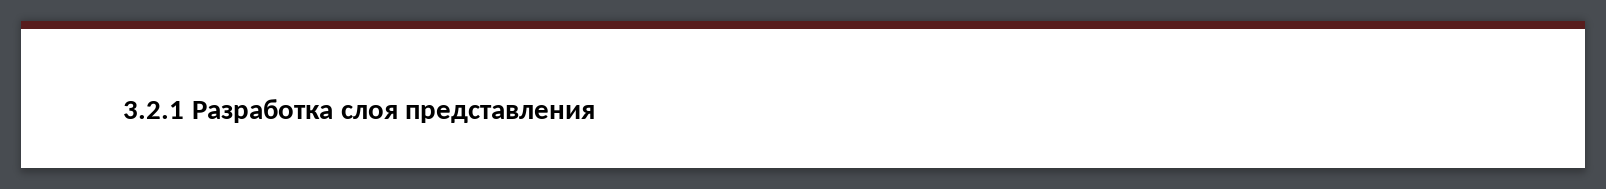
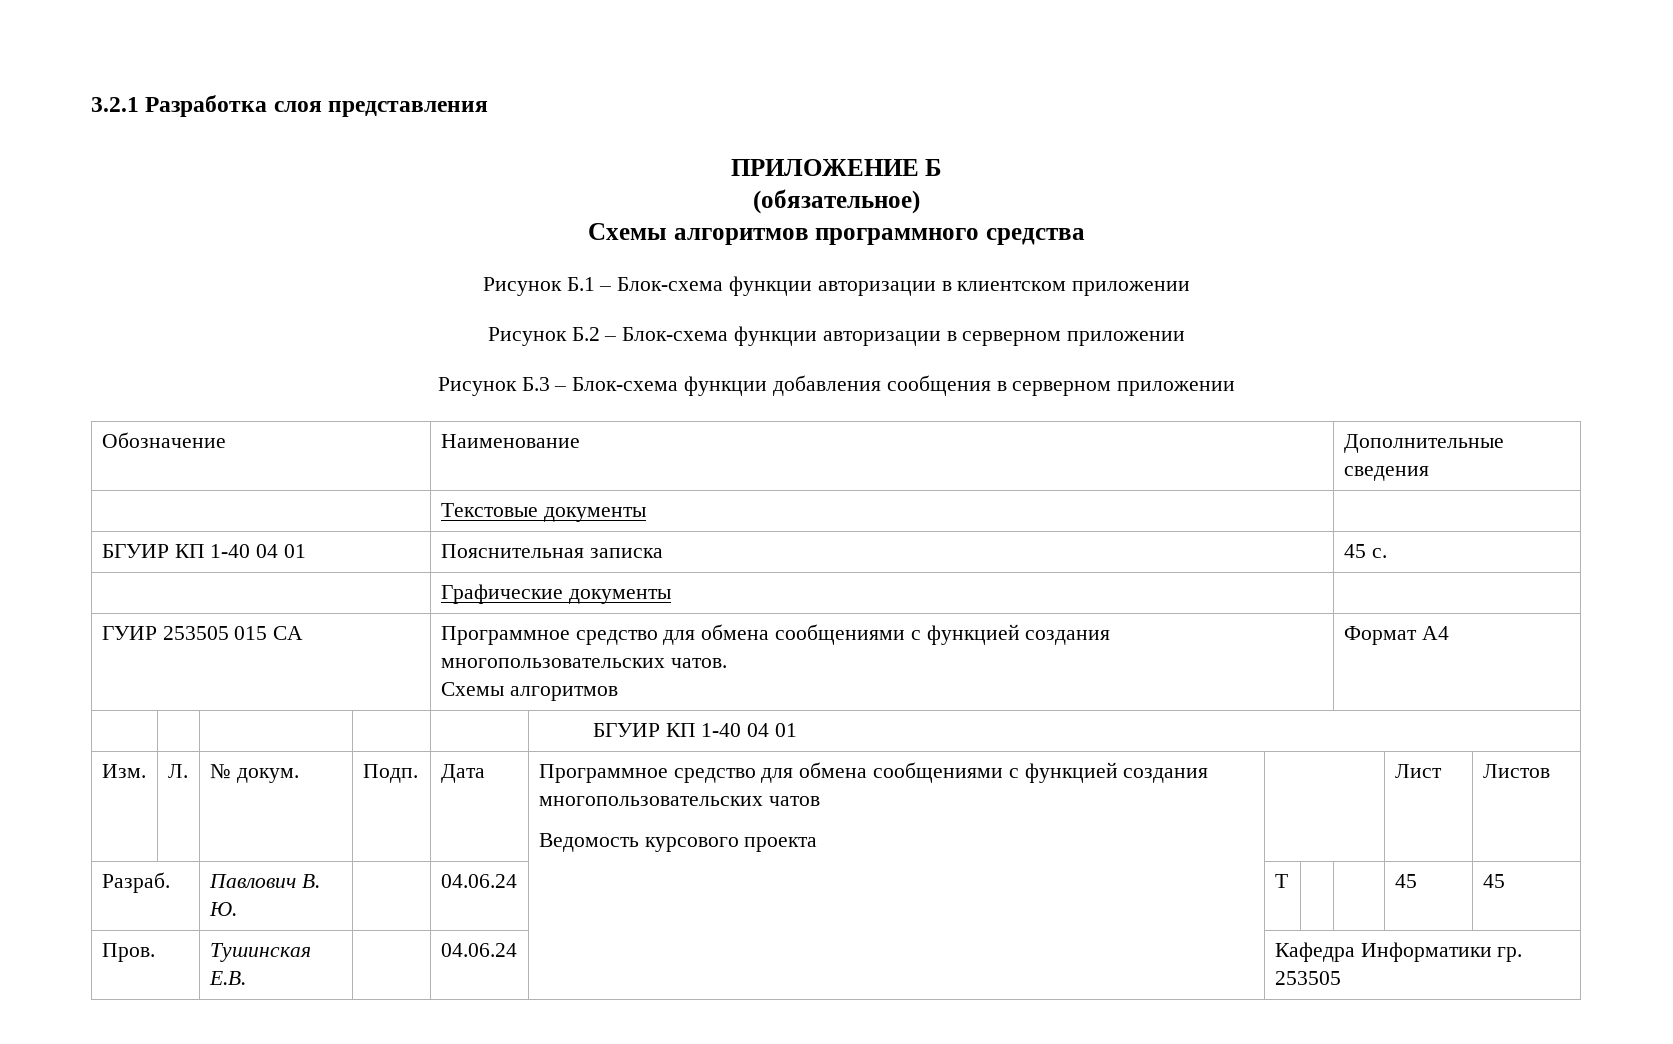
(596, 114) none -> [730,159,943,176] [753,189,920,214] [587,223,1086,245] [482,276,1191,296] [487,326,1186,346] [437,375,1236,396] [101,432,226,448] [440,434,580,448] [1343,434,1504,453] [1343,466,1429,481] [440,503,646,522] [101,544,306,558] [440,544,663,558] [1343,544,1387,558] [440,584,671,604] [101,626,304,640] [440,624,1111,645] [440,658,727,668] [440,682,618,701] [1343,626,1449,645] [592,723,798,737] [101,764,146,778] [167,764,188,778] [209,764,299,783] [362,764,418,783] [440,764,485,783] [538,762,1209,783] [538,796,820,806] [538,833,818,852] [1394,764,1442,778] [1482,764,1550,778] [101,872,170,893] [208,874,320,888] [208,902,237,916] [440,874,517,888] [1274,874,1288,888] [1394,874,1417,888] [1482,874,1505,888] [101,943,155,962] [209,943,311,962] [208,971,246,985] [440,943,517,957] [1274,942,1523,962] [1274,971,1341,985] // ПРИЛОЖЕНИЕ Б // (обязательное) // Схемы алгоритмов программного средства // Рисунок Б.1 – Блок-схема функции авторизации в клиентском приложении // Рисунок Б.2 – Блок-схема функции авторизации в серверном приложении // Рисунок Б.3 – Блок-схема функции добавления сообщения в серверном приложении // Обозначение | Наименование | Дополнительные сведения // | Текстовые документы | // БГУИР КП 1-40 04 01 | Пояснительная записка | 45 с. // | Графические документы | // ГУИР 253505 015 СА | Программное средство для обмена сообщениями с функцией создания многопользовательских чатов. // Схемы алгоритмов | Формат А4 // | | | | | БГУИР КП 1-40 04 01 // Изм. | Л. | № докум. | Подп. | Дата | Программное средство для обмена сообщениями с функцией создания многопользовательских чатов // Ведомость курсового проекта | | Лист | Листов // Разраб. | Павлович В. Ю. | | 04.06.24 | | Т | | | 45 | 45 // Пров. | Тушинская Е.В. | | 04.06.24 | | Кафедра Информатики гр. 253505

